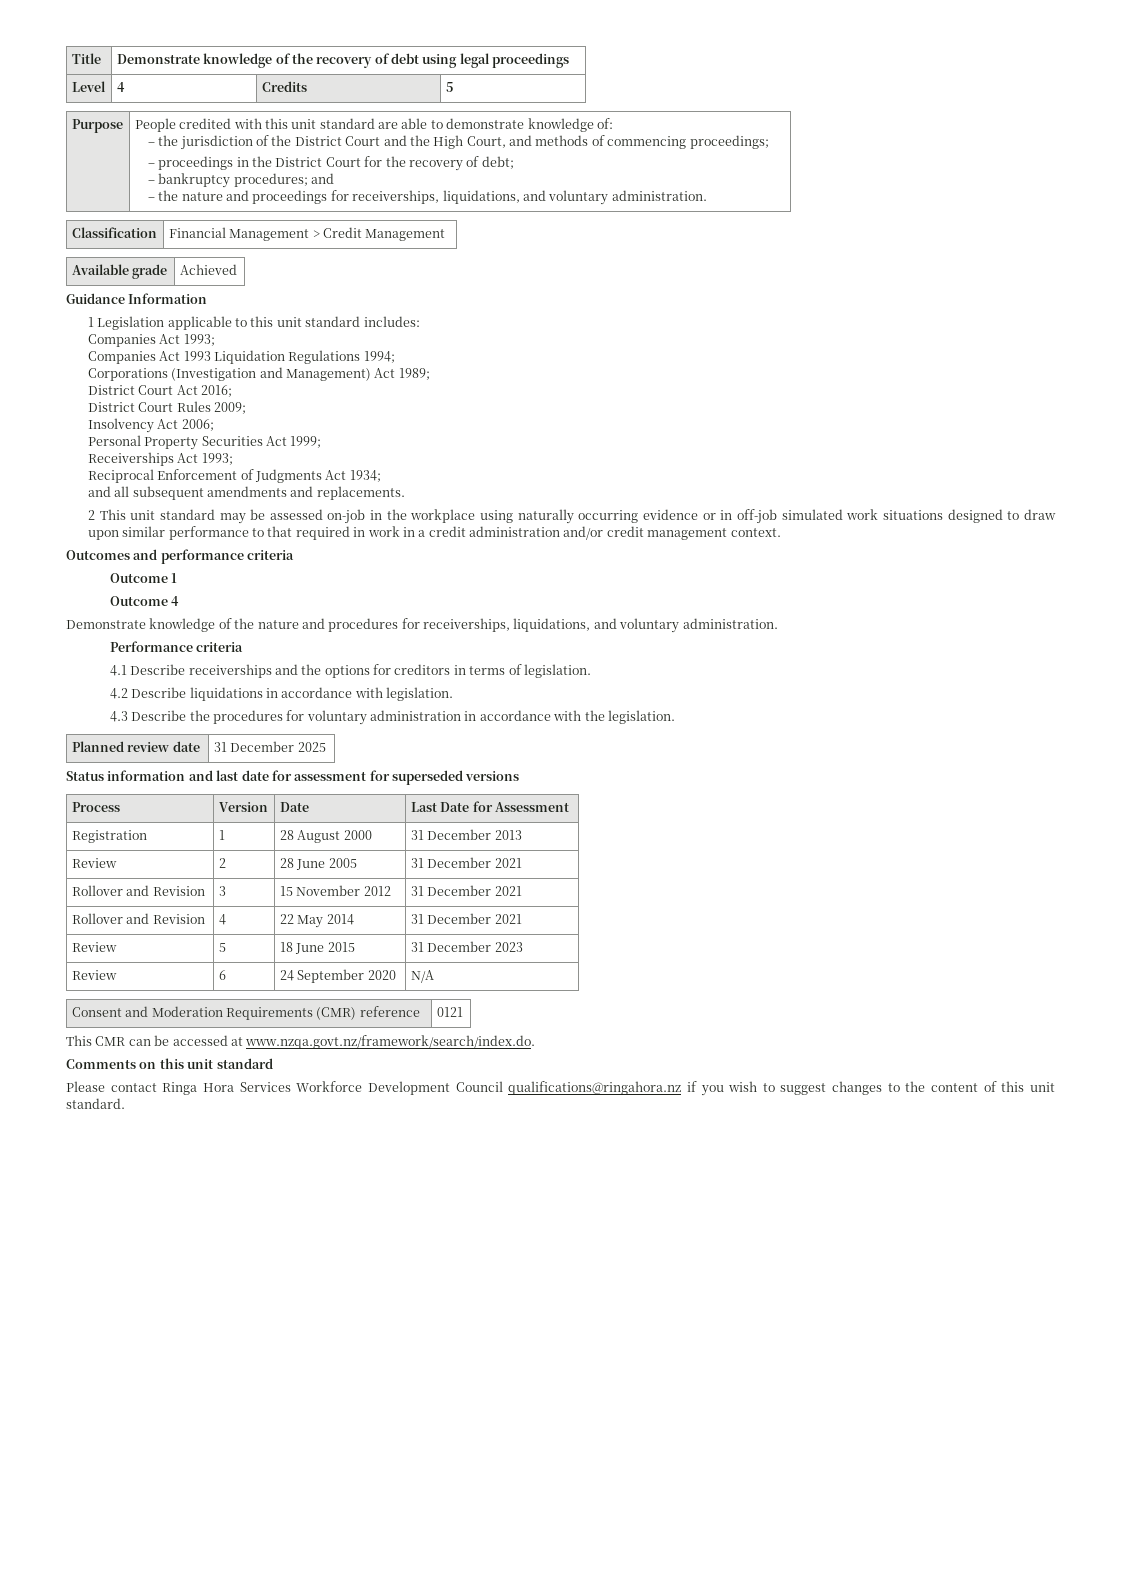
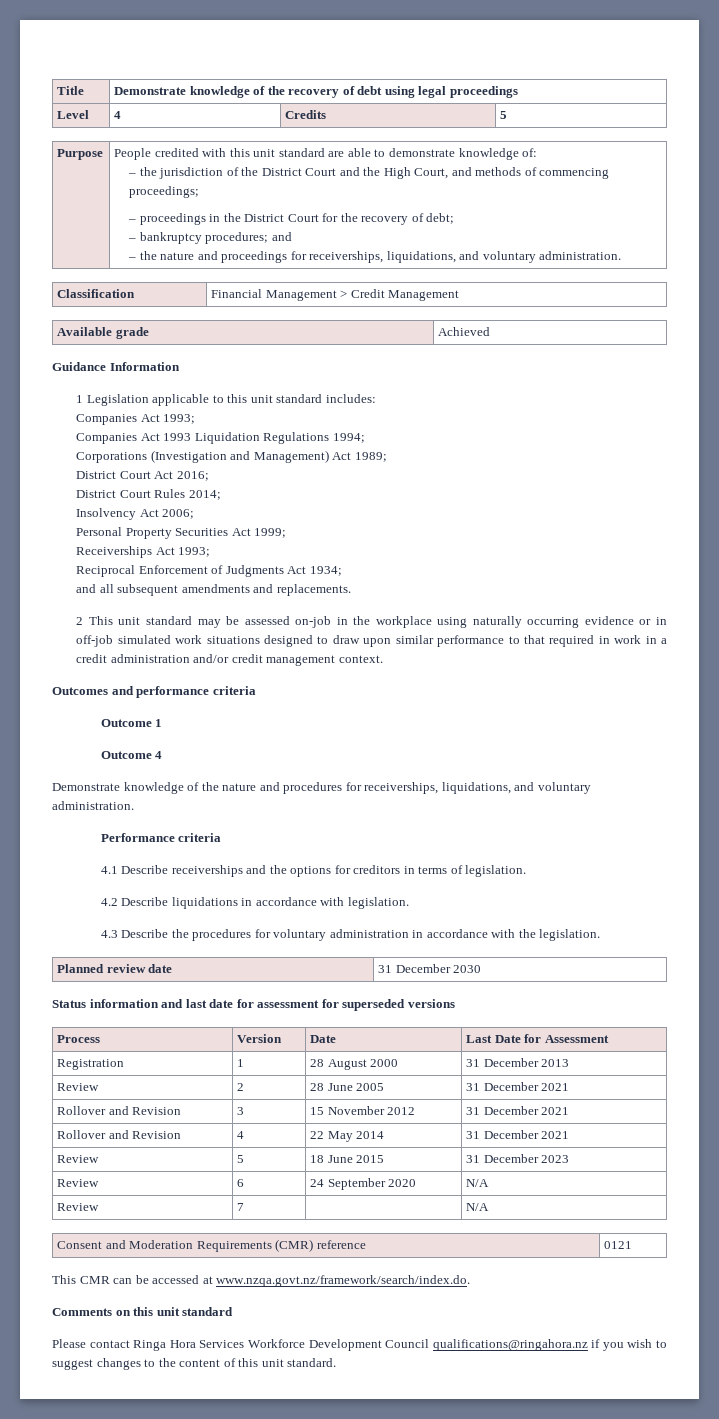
[214,402,247,414] 2009; -> [188,490,221,500] 2014;
[297,742,326,752] 2025 -> [453,965,482,973] 2030
(434, 976) none -> [57,1203,100,1211] [237,1203,245,1211] [466,1203,490,1211] // Review | 7 | | N/A

